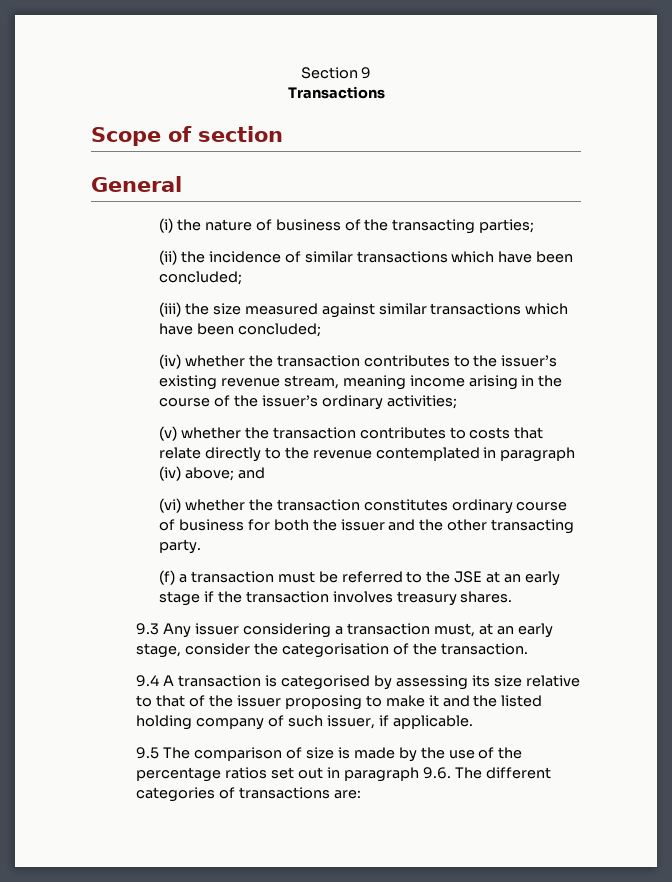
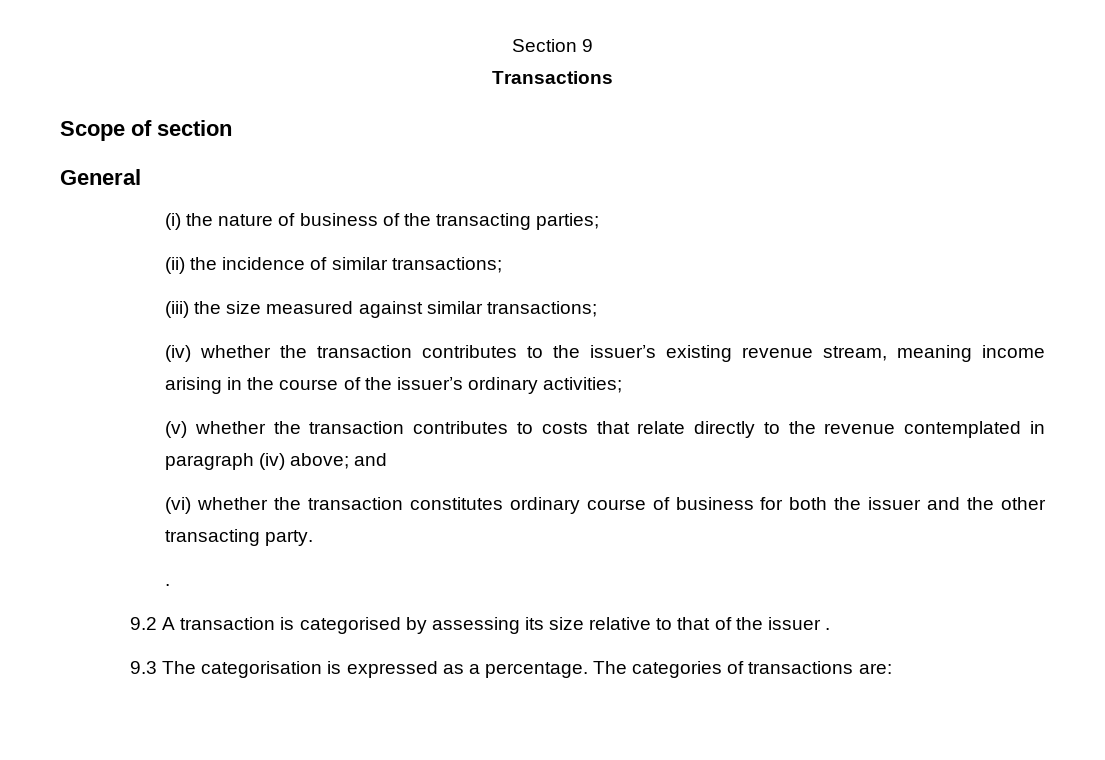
[356,251,574,263] [158,271,242,285] transactions which have been concluded; -> [391,257,502,273] transactions;
[430,303,569,315] [158,323,321,337] transactions which have been concluded; -> [486,301,597,317] transactions;
[158,570,561,586] [158,591,513,606] [136,623,553,638] [136,643,528,658] [136,675,160,687] (f) a transaction must be referred to the JSE at an early stage if the transaction involves treasury shares. // 9.3 Any issuer considering a transaction must, at an early stage, consider the categorisation of the transaction. // 9.4 -> [165,584,171,586] [130,617,158,630] . // 9.2
[284,695,543,710] [136,715,473,730] [136,747,523,762] [136,767,551,782] proposing to make it and the listed holding company of such issuer, if applicable. // 9.5 The comparison of size is made by the use of the percentage ratios set out in paragraph 9.6. The different -> [825,628,831,630] [130,661,628,678] . // 9.3 The categorisation is expressed as a percentage. The

